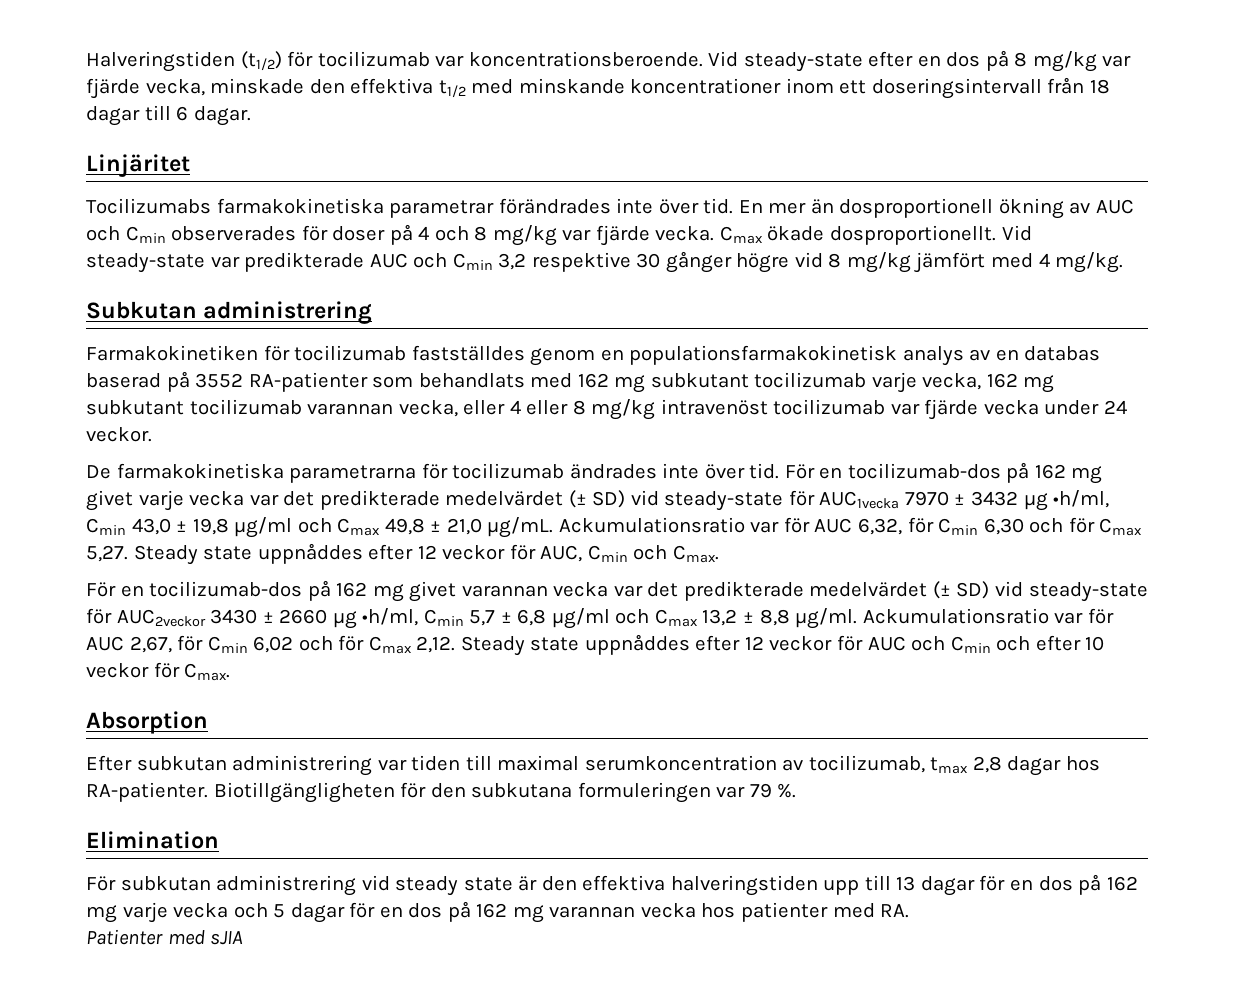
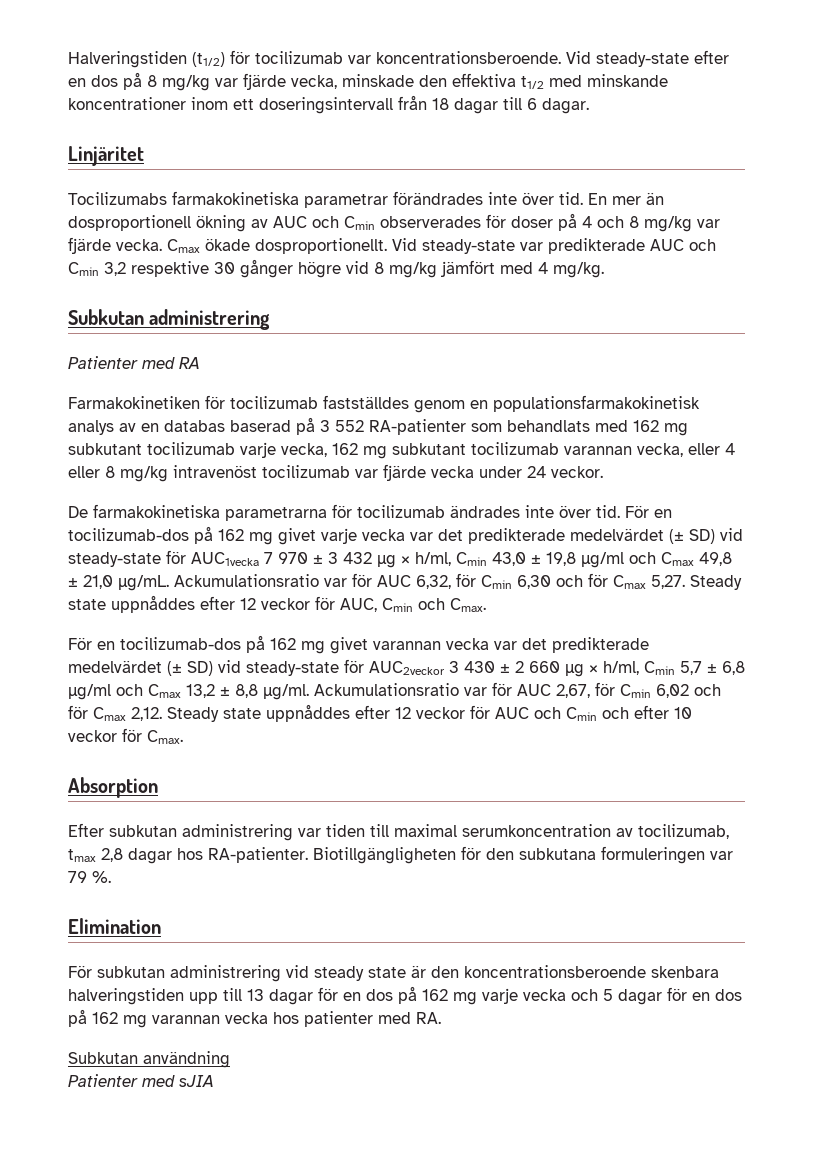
(373, 312) none -> [68,356,200,369] // Patienter med RA
[195,373,244,388] 3552 -> [320,420,364,432] 3 552
[904,490,1110,511] 7970 ± 3432 µg •h/ml, -> [264,552,451,568] 7 970 ± 3 432 µg × h/ml,
[210,608,419,629] 3430 ± 2660 µg •h/ml, -> [449,661,639,677] 3 430 ± 2 660 µg × h/ml,
[582,875,666,891] effektiva -> [464,965,719,978] koncentrationsberoende skenbara
(910, 911) none -> [68,1051,230,1068] // Subkutan användning

